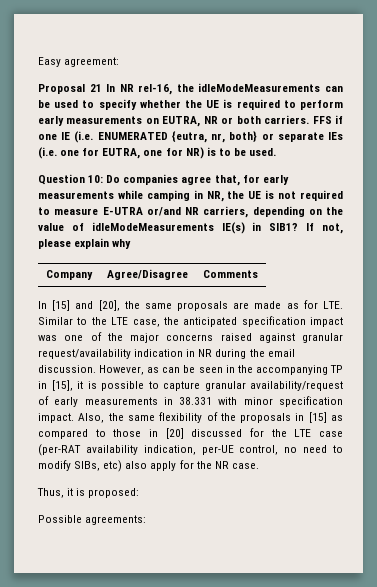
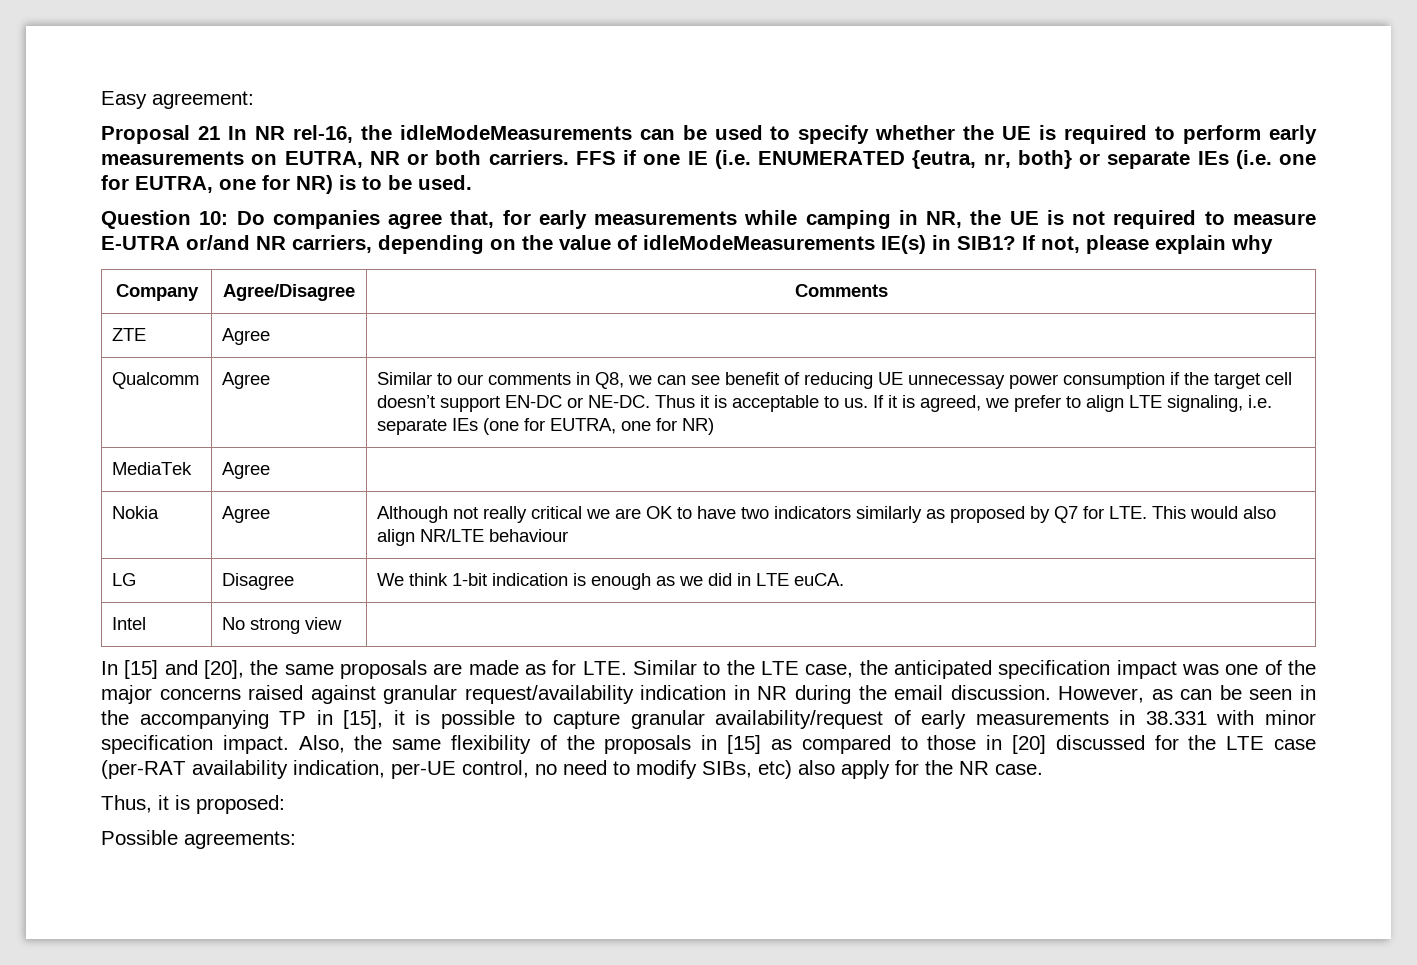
(258, 274) none -> [112,328,147,341] [222,328,271,345] [112,372,200,389] [222,372,271,389] [377,372,1293,389] [377,395,1273,412] [377,418,715,435] [112,462,193,475] [222,462,271,479] [112,506,160,519] [222,506,271,523] [377,506,1277,523] [377,529,569,546] [112,573,137,586] [222,573,295,590] [377,573,845,590] [112,617,147,630] [222,617,343,634] // ZTE | Agree | // Qualcomm | Agree | Similar to our comments in Q8, we can see benefit of reducing UE unnecessay power consumption if the target cell doesn’t support EN-DC or NE-DC. Thus it is acceptable to us. If it is agreed, we prefer to align LTE signaling, i.e. separate IEs (one for EUTRA, one for NR) // MediaTek | Agree | // Nokia | Agree | Although not really critical we are OK to have two indicators similarly as proposed by Q7 for LTE. This would also align NR/LTE behaviour // LG | Disagree | We think 1-bit indication is enough as we did in LTE euCA. // Intel | No strong view |

